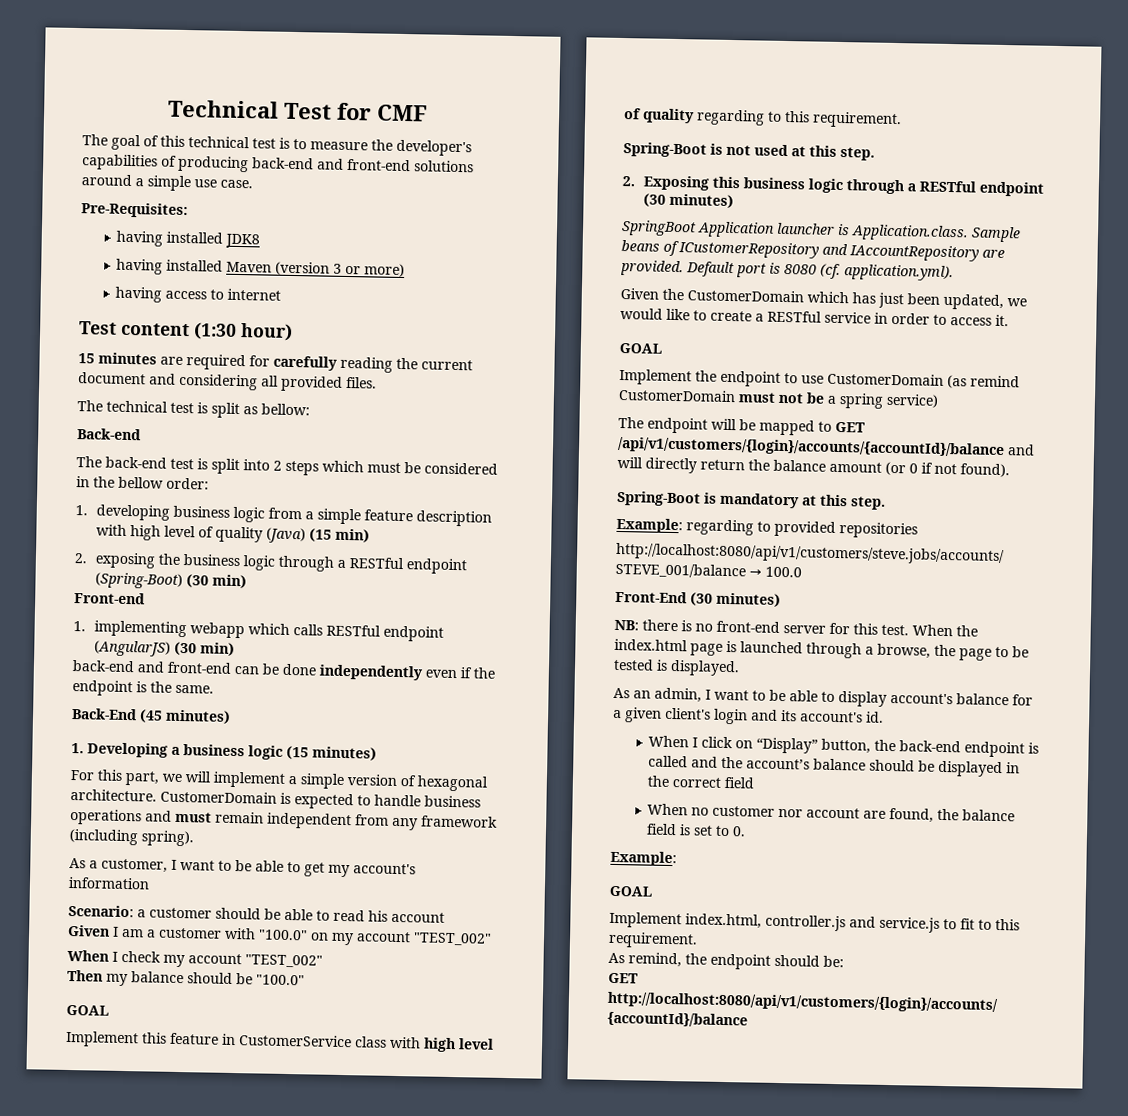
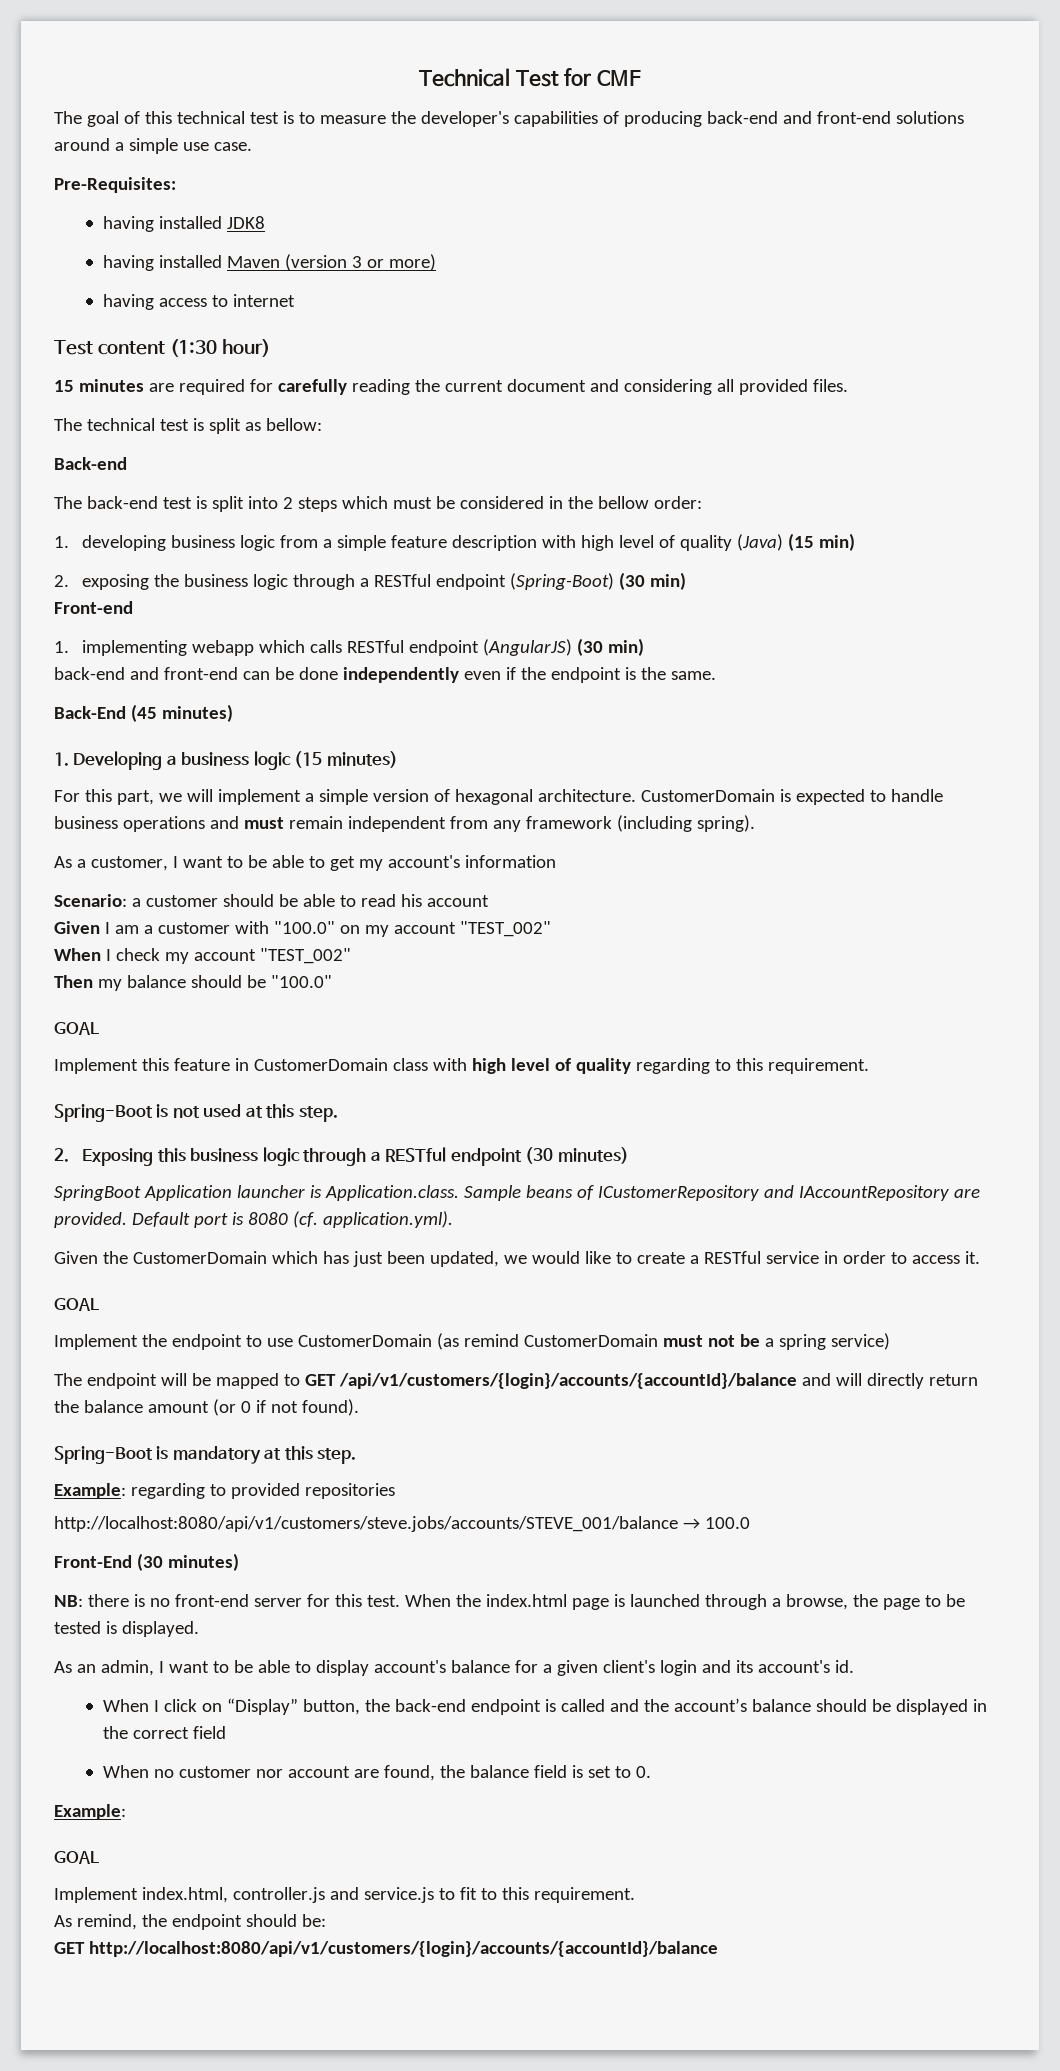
[239,1034,352,1048] CustomerService -> [253,1058,388,1071] CustomerDomain

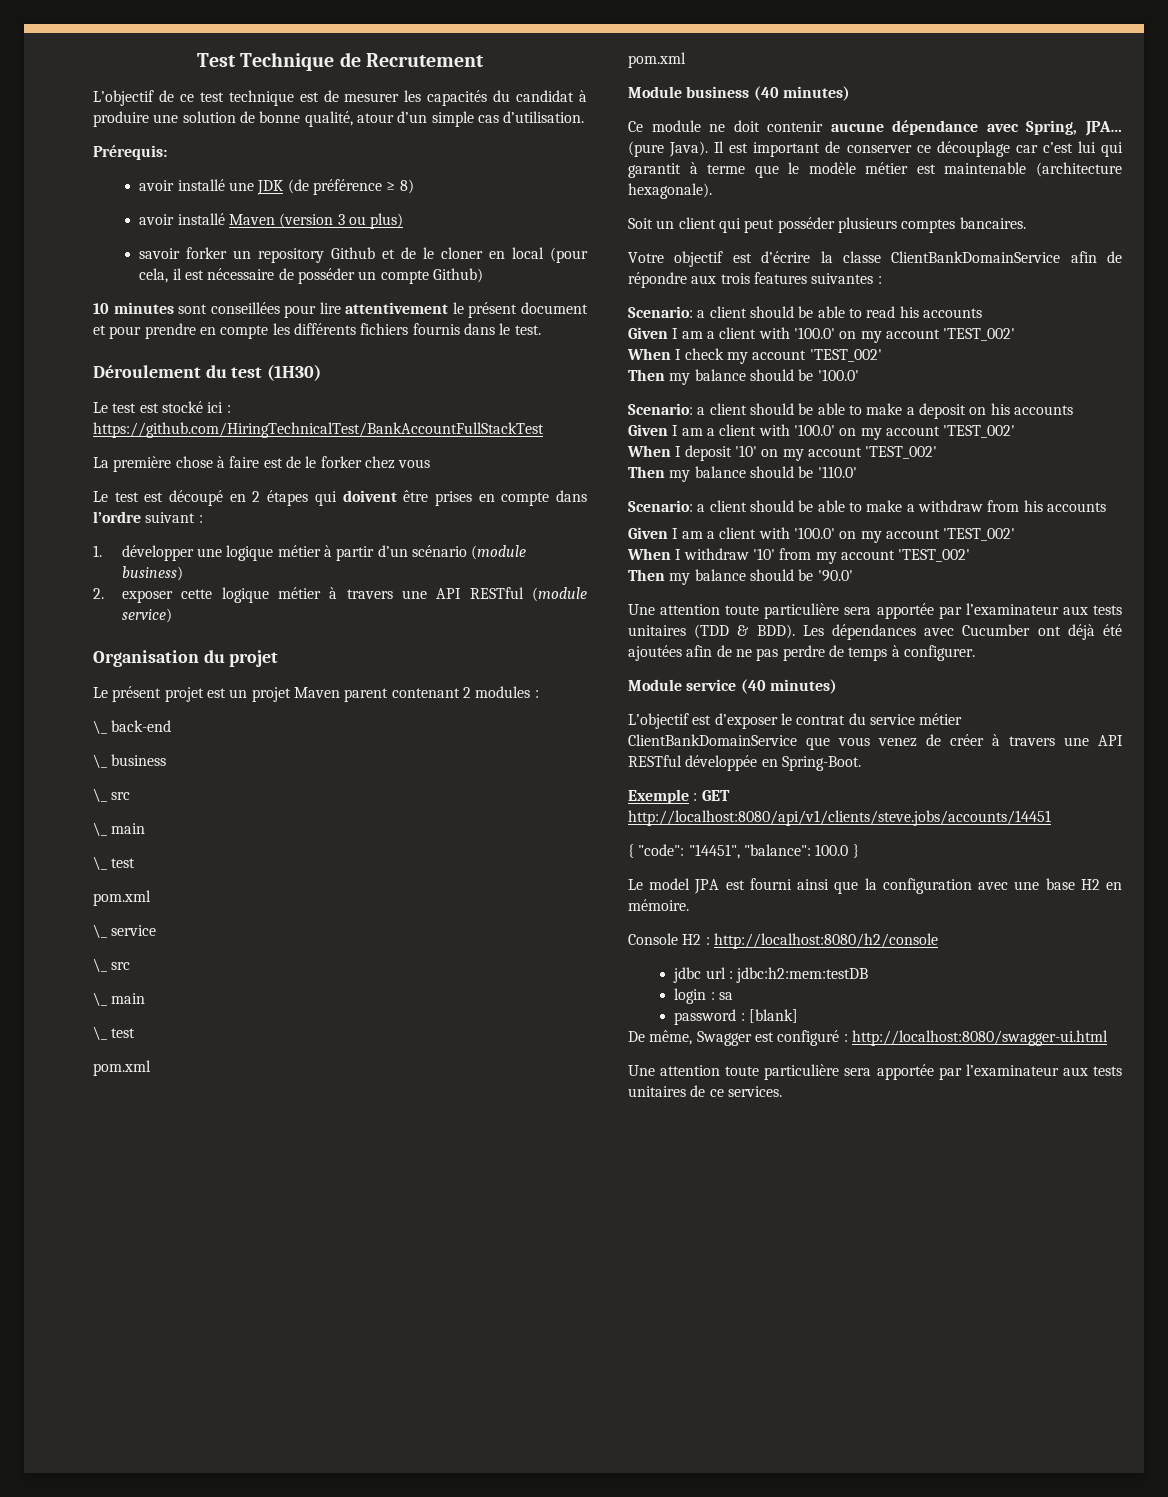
[419,68,641,87] [54,111,964,127] [54,138,252,154] [54,177,176,193] [102,216,265,232] [102,254,436,271] [102,294,295,310] [54,339,270,357] [54,379,848,395] [54,418,322,434] [54,457,127,470] [54,496,702,512] [54,533,856,551] [54,572,687,590] [54,601,133,614] [54,638,645,656] [54,667,716,683] [54,704,233,722] [54,751,398,770] [54,789,943,805] [54,815,755,832] [54,855,556,871] [54,894,218,907] Technical Test for CMF // The goal of this technical test is to measure the developer's capabilities of producing back-end and front-end solutions around a simple use case. // Pre-Requisites: // having installed JDK8 // having installed Maven (version 3 or more) // having access to internet // Test content (1:30 hour) // 15 minutes are required for carefully reading the current document and considering all provided files. // The technical test is split as bellow: // Back-end // The back-end test is split into 2 steps which must be considered in the bellow order: // 1. developing business logic from a simple feature description with high level of quality (Java) (15 min) // 2. exposing the business logic through a RESTful endpoint (Spring-Boot) (30 min) // Front-end // 1. implementing webapp which calls RESTful endpoint (AngularJS) (30 min) // back-end and front-end can be done independently even if the endpoint is the same. // Back-End (45 minutes) // 1. Developing a business logic (15 minutes) // For this part, we will implement a simple version of hexagonal architecture. CustomerDomain is expected to handle business operations and must remain independent from any framework (including spring). // As a customer, I want to be able to get my account's information // Scenario: a customer -> [197,52,484,71] [93,90,587,106] [93,111,585,127] [93,145,167,160] [139,179,414,195] [139,213,404,229] [139,247,588,263] [139,268,483,284] [93,302,588,318] [93,323,541,339] [93,364,322,381] [93,401,231,413] [93,422,544,438] [93,456,431,472] [93,490,587,506] [93,511,203,523] [93,545,527,561] [121,566,183,581] [93,587,587,603] [121,608,172,623] [93,650,279,667] [93,686,539,702] [93,720,172,734] [93,754,167,768] [93,788,131,802] [93,822,146,836] [93,856,136,870] [93,890,151,906] [93,924,157,938] [93,958,131,972] [93,992,146,1006] [93,1026,136,1040] [93,1060,151,1076] [628,52,686,68] [628,86,850,101] [628,120,1122,136] [628,141,1123,157] [628,162,1122,178] [628,183,712,199] [628,217,1026,233] [628,251,1122,267] [628,272,882,288] [628,306,747,318] Test Technique de Recrutement // L’objectif de ce test technique est de mesurer les capacités du candidat à produire une solution de bonne qualité, atour d’un simple cas d’utilisation. // Prérequis: // avoir installé une JDK (de préférence ≥ 8) // avoir installé Maven (version 3 ou plus) // savoir forker un repository Github et de le cloner en local (pour cela, il est nécessaire de posséder un compte Github) // 10 minutes sont conseillées pour lire attentivement le présent document et pour prendre en compte les différents fichiers fournis dans le test. // Déroulement du test (1H30) // Le test est stocké ici : https://github.com/HiringTechnicalTest/BankAccountFullStackTest // La première chose à faire est de le forker chez vous // Le test est découpé en 2 étapes qui doivent être prises en compte dans l’ordre suivant : // 1. développer une logique métier à partir d’un scénario (module business) // 2. exposer cette logique métier à travers une API RESTful (module service) // Organisation du projet // Le présent projet est un projet Maven parent contenant 2 modules : // \_ back-end // \_ business // \_ src // \_ main // \_ test // pom.xml // \_ service // \_ src // \_ main // \_ test // pom.xml // pom.xml // Module business (40 minutes) // Ce module ne doit contenir aucune dépendance avec Spring, JPA… (pure Java). Il est important de conserver ce découplage car c’est lui qui garantit à terme que le modèle métier est maintenable (architecture hexagonale). // Soit un client qui peut posséder plusieurs comptes bancaires. // Votre objectif est d’écrire la classe ClientBankDomainService afin de répondre aux trois features suivantes : // Scenario: a client
[426,895,489,907] [54,921,551,937] account // Given I am a customer with "100.0" on my account "TEST_002" -> [922,308,982,318] [628,327,1016,343] accounts // Given I am a client with '100.0' on my account 'TEST_002'
[259,948,351,964] [54,975,332,991] [54,1022,99,1035] [54,1058,869,1074] [54,1104,338,1122] [54,1147,629,1166] [54,1185,980,1201] [54,1211,453,1228] [54,1251,980,1267] [54,1298,99,1311] [54,1333,890,1350] [54,1373,978,1389] [54,1399,359,1416] [54,1446,357,1464] [54,1483,395,1499] [54,1516,750,1532] [54,1553,239,1571] [54,1594,965,1610] [54,1621,199,1637] [54,1660,854,1676] [102,1698,987,1715] [102,1726,226,1739] [102,1765,651,1781] [54,1804,126,1820] [54,1851,99,1864] [54,1887,635,1903] [54,1914,326,1930] [54,1941,718,1957] "TEST_002" // Then my balance should be "100.0" // GOAL // Implement this feature in CustomerDomain class with high level of quality regarding to this requirement. // Spring-Boot is not used at this step. // 2. Exposing this business logic through a RESTful endpoint (30 minutes) // SpringBoot Application launcher is Application.class. Sample beans of ICustomerRepository and IAccountRepository are provided. Default port is 8080 (cf. application.yml). // Given the CustomerDomain which has just been updated, we would like to create a RESTful service in order to access it. // GOAL // Implement the endpoint to use CustomerDomain (as remind CustomerDomain must not be a spring service) // The endpoint will be mapped to GET /api/v1/customers/{login}/accounts/{accountId}/balance and will directly return the balance amount (or 0 if not found). // Spring-Boot is mandatory at this step. // Example: regarding to provided repositories // http://localhost:8080/api/v1/customers/steve.jobs/accounts/STEVE_001/balance → 100.0 // Front-End (30 minutes) // NB: there is no front-end server for this test. When the index.html page is launched through a browse, the page to be tested is displayed. // As an admin, I want to be able to display account's balance for a given client's login and its account's id. // When I click on “Display” button, the back-end endpoint is called and the account’s balance should be displayed in the correct field // When no customer nor account are found, the balance field is set to 0. // Example: // GOAL // Implement index.html, controller.js and service.js to fit to this requirement. // As remind, the endpoint should be: // GET http://localhost:8080/api/v1/customers/{login}/accounts/{accountId}/balance -> [809,349,882,362] [628,369,859,385] [628,403,1073,419] [628,424,1016,440] [627,445,938,461] [628,466,857,482] [628,500,1106,512] [628,527,1016,543] [627,548,971,564] [628,569,853,585] [628,603,1122,619] [628,624,1122,640] [628,645,975,661] [628,679,837,694] [628,713,963,729] [628,734,1123,750] [628,755,861,771] [628,789,730,804] [628,810,1051,826] [628,844,859,859] [628,878,1122,894] [628,899,689,911] [628,933,938,949] [673,967,869,983] [674,988,734,1004] [674,1009,799,1025] [628,1030,1108,1046] [628,1064,1122,1080] [628,1085,782,1097] 'TEST_002' // Then my balance should be '100.0' // Scenario: a client should be able to make a deposit on his accounts // Given I am a client with '100.0' on my account 'TEST_002' // When I deposit '10' on my account 'TEST_002' // Then my balance should be '110.0' // Scenario: a client should be able to make a withdraw from his accounts // Given I am a client with '100.0' on my account 'TEST_002' // When I withdraw '10' from my account 'TEST_002' // Then my balance should be '90.0' // Une attention toute particulière sera apportée par l’examinateur aux tests unitaires (TDD & BDD). Les dépendances avec Cucumber ont déjà été ajoutées afin de ne pas perdre de temps à configurer. // Module service (40 minutes) // L’objectif est d’exposer le contrat du service métier ClientBankDomainService que vous venez de créer à travers une API RESTful développée en Spring-Boot. // Exemple : GET http://localhost:8080/api/v1/clients/steve.jobs/accounts/14451 // { "code": "14451", "balance": 100.0 } // Le model JPA est fourni ainsi que la configuration avec une base H2 en mémoire. // Console H2 : http://localhost:8080/h2/console // jdbc url : jdbc:h2:mem:testDB // login : sa // password : [blank] // De même, Swagger est configuré : http://localhost:8080/swagger-ui.html // Une attention toute particulière sera apportée par l’examinateur aux tests unitaires de ce services.

